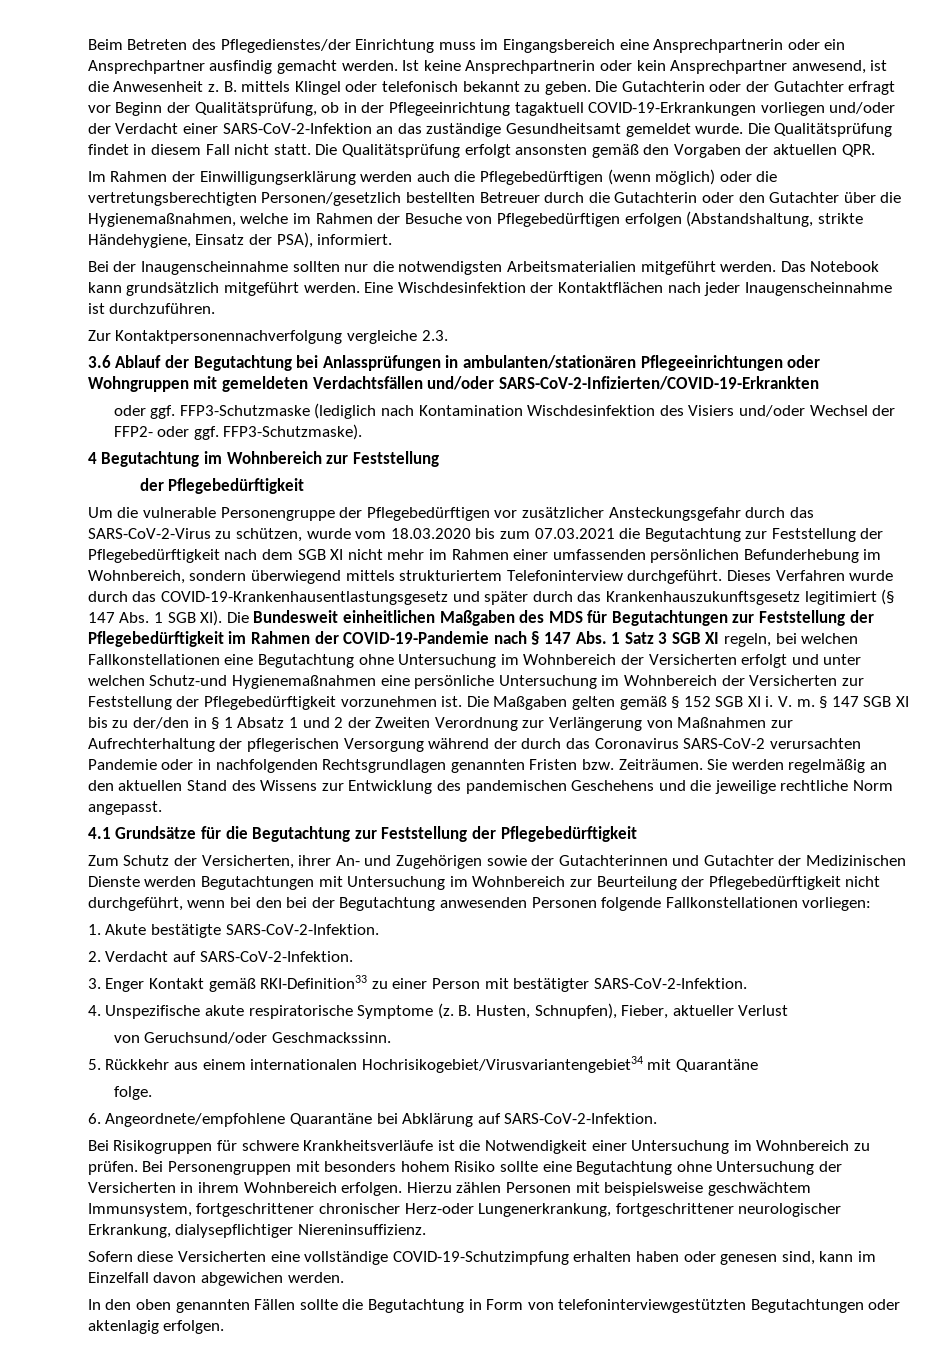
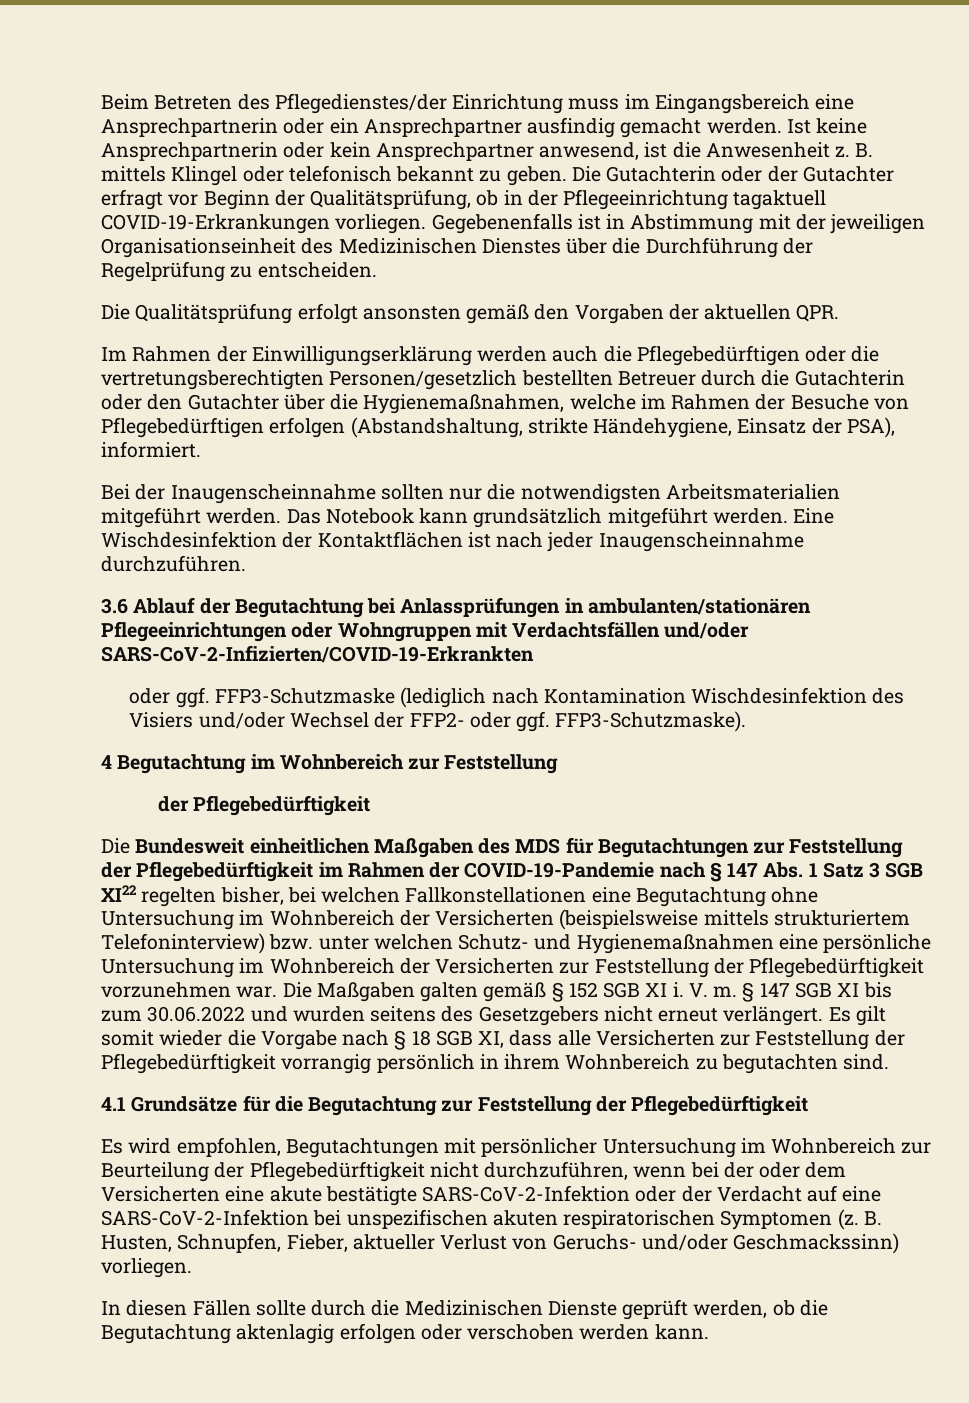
[760,102,896,116] [87,123,893,137] [87,144,311,155] vorliegen und/oder der Verdacht einer SARS-CoV-2-Infektion an das zuständige Gesundheitsamt gemeldet wurde. Die Qualitätsprüfung findet in diesem Fall nicht statt. -> [335,213,926,234] [100,237,813,258] [100,261,377,282] vorliegen. Gegebenenfalls ist in Abstimmung mit der jeweiligen Organisationseinheit des Medizinischen Dienstes über die Durchführung der Regelprüfung zu entscheiden. //
[607,169,716,185] (wenn möglich) -> (800, 355) none
(663, 287) none -> [467,532,491,548] ist
[87,303,105,314] ist -> (804, 542) none
[87,330,448,344] // Zur Kontaktpersonennachverfolgung vergleiche 2.3. -> (246, 563) none
[221,376,308,392] gemeldeten -> (507, 630) none
[87,507,814,521] [87,528,884,542] [87,549,882,563] [87,570,894,584] [87,589,895,605] [87,610,223,626] Um die vulnerable Personengruppe der Pflegebedürftigen vor zusätzlicher Ansteckungsgefahr durch das SARS-CoV-2-Virus zu schützen, wurde vom 18.03.2020 bis zum 07.03.2021 die Begutachtung zur Feststellung der Pflegebedürftigkeit nach dem SGB XI nicht mehr im Rahmen einer umfassenden persönlichen Befunderhebung im Wohnbereich, sondern überwiegend mittels strukturiertem Telefoninterview durchgeführt. Dieses Verfahren wurde durch das COVID-19-Krankenhausentlastungsgesetz und später durch das Krankenhauszukunftsgesetz legitimiert (§ 147 Abs. 1 SGB XI). -> (371, 805) none
[705,632,772,647] XI regeln, -> [100,885,284,907] XI22 regelten bisher,
[741,654,862,668] [87,675,228,686] erfolgt und unter welchen Schutz-und -> [559,909,910,930] [100,933,572,954] (beispielsweise mittels strukturiertem Telefoninterview) bzw. unter welchen Schutz- und
[441,696,463,707] ist. -> [236,986,278,998] war.
[571,696,615,710] gelten -> [420,982,479,1002] galten
[112,717,793,731] [87,738,861,752] [87,759,887,773] [87,780,894,794] [87,801,162,815] zu der/den in § 1 Absatz 1 und 2 der Zweiten Verordnung zur Verlängerung von Maßnahmen zur Aufrechterhaltung der pflegerischen Versorgung während der durch das Coronavirus SARS-CoV-2 verursachten Pandemie oder in nachfolgenden Rechtsgrundlagen genannten Fristen bzw. Zeiträumen. Sie werden regelmäßig an den aktuellen Stand des Wissens zur Entwicklung des pandemischen Geschehens und die jeweilige rechtliche Norm angepasst. -> [100,1006,886,1026] [100,1030,905,1050] [100,1053,890,1074] zum 30.06.2022 und wurden seitens des Gesetzgebers nicht erneut verlängert. Es gilt somit wieder die Vorgabe nach § 18 SGB XI, dass alle Versicherten zur Feststellung der Pflegebedürftigkeit vorrangig persönlich in ihrem Wohnbereich zu begutachten sind.
[87,855,907,869] [87,876,197,887] Zum Schutz der Versicherten, ihrer An- und Zugehörigen sowie der Gutachterinnen und Gutachter der Medizinischen Dienste werden -> [100,1137,281,1157] Es wird empfohlen,
(343, 881) none -> [481,1138,598,1157] persönlicher
[87,897,183,911] durchgeführt, -> [484,1161,629,1180] durchzuführen,
[255,897,872,911] [87,924,379,938] [87,951,353,962] [87,975,747,992] [87,1005,434,1019] den bei der Begutachtung anwesenden Personen folgende Fallkonstellationen vorliegen: // 1. Akute bestätigte SARS-CoV-2-Infektion. // 2. Verdacht auf SARS-CoV-2-Infektion. // 3. Enger Kontakt gemäß RKI-Definition33 zu einer Person mit bestätigter SARS-CoV-2-Infektion. // 4. Unspezifische akute respiratorische Symptome -> [723,1162,847,1178] [100,1185,882,1206] [100,1209,833,1230] der oder dem Versicherten eine akute bestätigte SARS-CoV-2-Infektion oder der Verdacht auf eine SARS-CoV-2-Infektion bei unspezifischen akuten respiratorischen Symptomen
[534,1003,617,1019] Schnupfen), -> [177,1233,282,1253] Schnupfen,
[113,1032,391,1044] [87,1056,758,1073] [113,1086,152,1100] [87,1113,658,1127] [87,1140,870,1154] [87,1161,842,1175] [87,1182,811,1196] [87,1203,842,1217] [87,1224,426,1238] [87,1251,876,1265] [87,1272,344,1286] [87,1299,901,1313] [87,1320,225,1334] // von Geruchsund/oder Geschmackssinn. // 5. Rückkehr aus einem internationalen Hochrisikogebiet/Virusvariantengebiet34 mit Quarantäne // folge. // 6. Angeordnete/empfohlene Quarantäne bei Abklärung auf SARS-CoV-2-Infektion. // Bei Risikogruppen für schwere Krankheitsverläufe ist die Notwendigkeit einer Untersuchung im Wohnbereich zu prüfen. Bei Personengruppen mit besonders hohem Risiko sollte eine Begutachtung ohne Untersuchung der Versicherten in ihrem Wohnbereich erfolgen. Hierzu zählen Personen mit beispielsweise geschwächtem Immunsystem, fortgeschrittener chronischer Herz-oder Lungenerkrankung, fortgeschrittener neurologischer Erkrankung, dialysepflichtiger Niereninsuffizienz. // Sofern diese Versicherten eine vollständige COVID-19-Schutzimpfung erhalten haben oder genesen sind, kann im Einzelfall davon abgewichen werden. // In den oben genannten Fällen sollte die Begutachtung in Form von telefoninterviewgestützten Begutachtungen oder aktenlagig erfolgen. -> [512,1233,900,1254] [100,1258,192,1278] [100,1299,828,1320] [100,1323,709,1344] von Geruchs- und/oder Geschmackssinn) vorliegen. // In diesen Fällen sollte durch die Medizinischen Dienste geprüft werden, ob die Begutachtung aktenlagig erfolgen oder verschoben werden kann.

